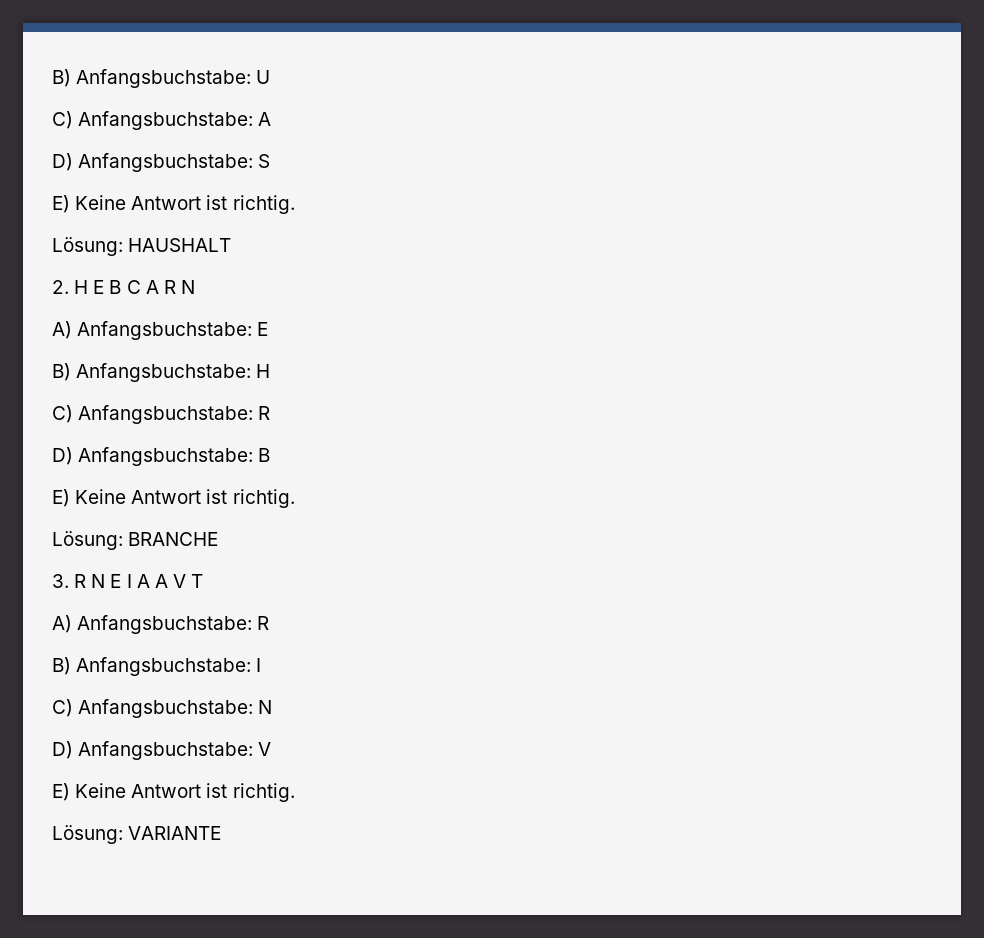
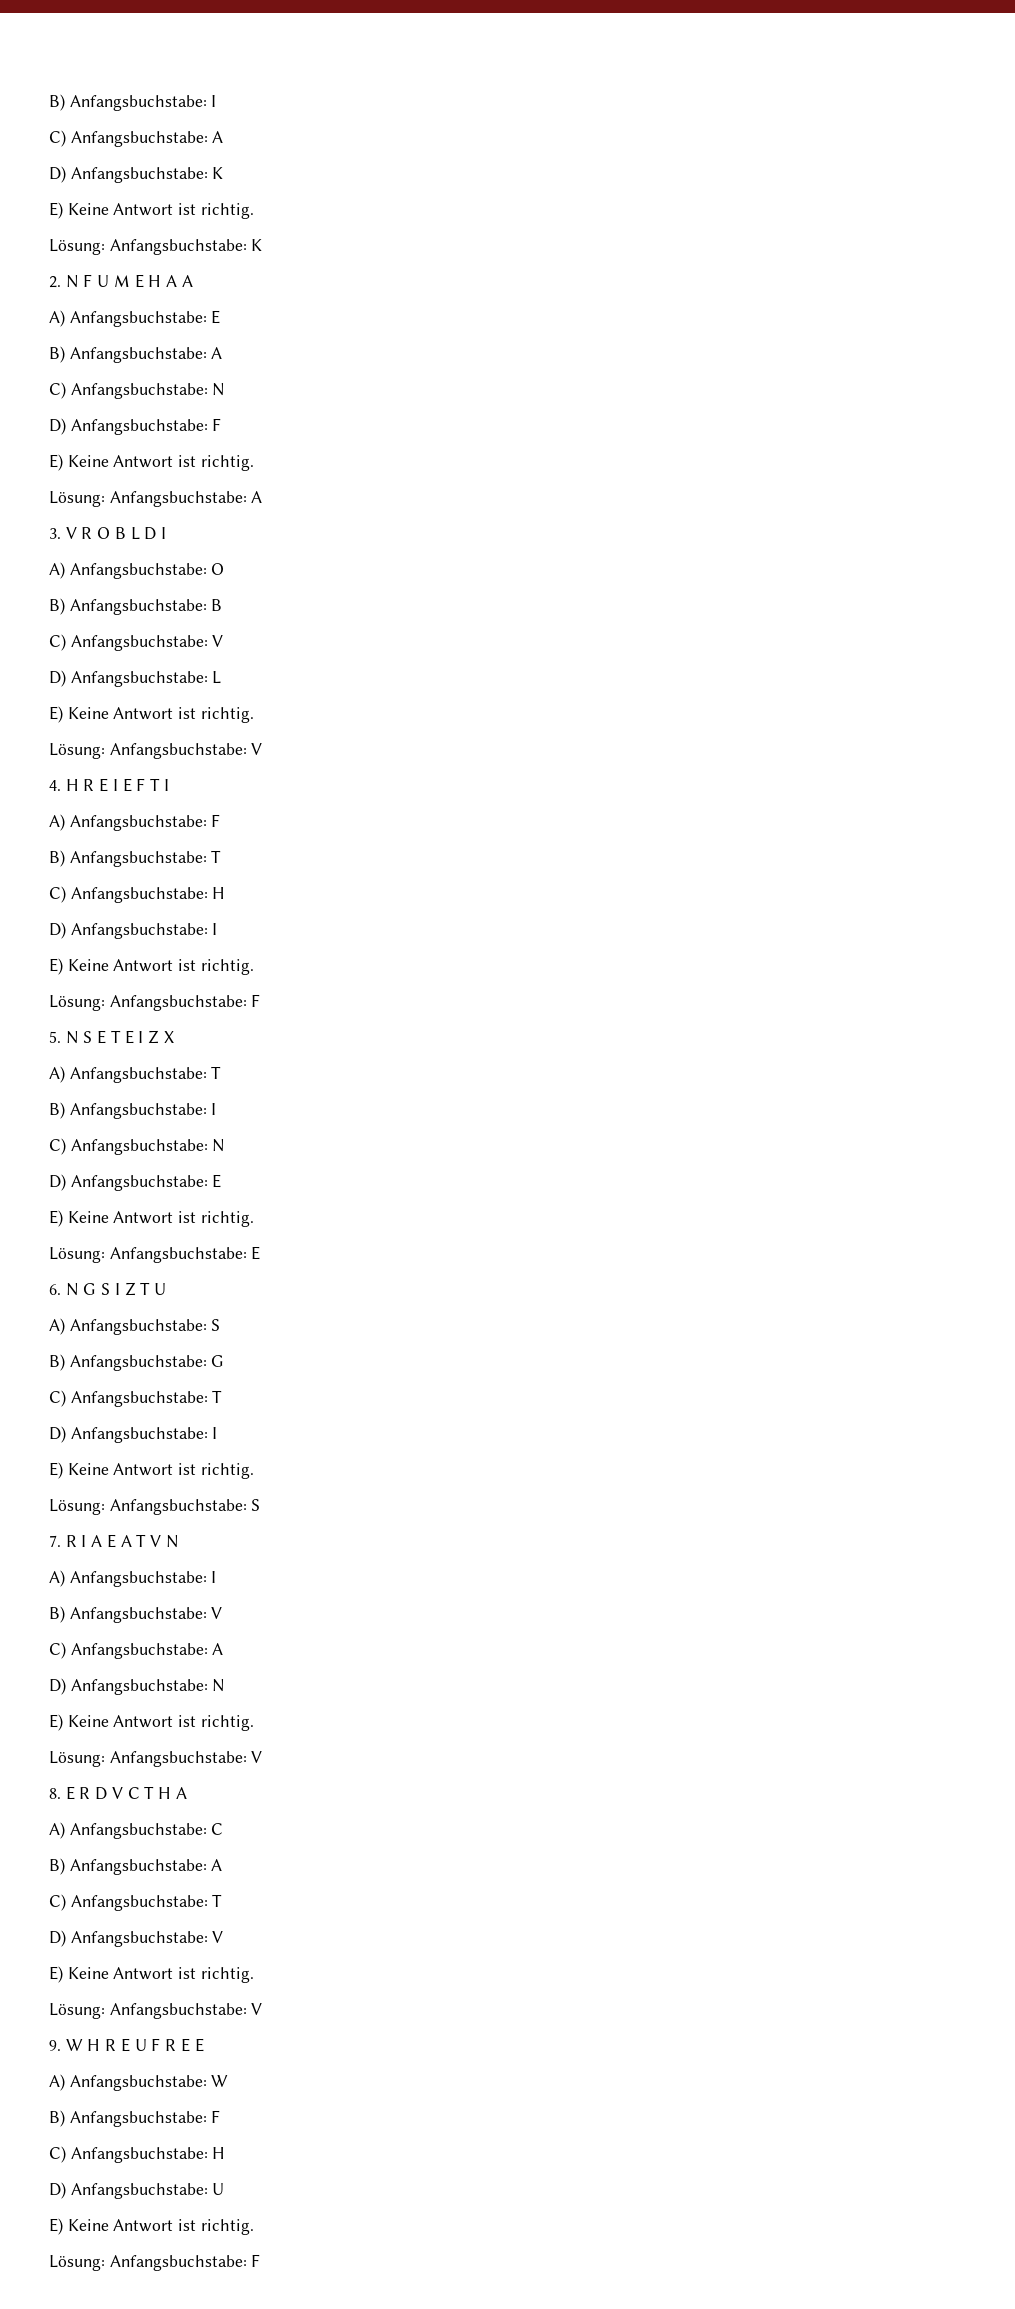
[52,69,271,88] [52,111,272,130] [52,153,271,172] [52,195,295,214] [52,237,232,256] B) Anfangsbuchstabe: U // C) Anfangsbuchstabe: A // D) Anfangsbuchstabe: S // E) Keine Antwort ist richtig. // Lösung: HAUSHALT -> [49,94,217,111] [49,130,224,147] [49,166,224,183] [49,202,254,219] [49,239,263,255] B) Anfangsbuchstabe: I // C) Anfangsbuchstabe: A // D) Anfangsbuchstabe: K // E) Keine Antwort ist richtig. // Lösung: Anfangsbuchstabe: K
[74,280,195,294] H E B C A R N -> [65,274,193,288] N F U M E H A A
[256,364,271,378] [52,405,271,424] [52,447,271,466] [52,489,295,508] [52,531,219,550] H // C) Anfangsbuchstabe: R // D) Anfangsbuchstabe: B // E) Keine Antwort ist richtig. // Lösung: BRANCHE -> [211,347,223,359] [49,382,226,399] [49,418,222,435] [49,454,254,471] [49,491,263,507] A // C) Anfangsbuchstabe: N // D) Anfangsbuchstabe: F // E) Keine Antwort ist richtig. // Lösung: Anfangsbuchstabe: A
[74,574,204,588] [52,615,270,634] R N E I A A V T // A) Anfangsbuchstabe: R -> [65,527,167,540] [49,562,225,579] [49,598,223,615] [49,634,224,651] [49,670,222,687] [49,706,254,723] [49,743,263,759] [49,778,169,792] [49,814,221,831] [49,850,222,867] [49,886,226,903] [49,922,218,939] [49,958,254,975] [49,994,261,1011] [49,1030,174,1044] [49,1066,222,1083] V R O B L D I // A) Anfangsbuchstabe: O // B) Anfangsbuchstabe: B // C) Anfangsbuchstabe: V // D) Anfangsbuchstabe: L // E) Keine Antwort ist richtig. // Lösung: Anfangsbuchstabe: V // 4. H R E I E F T I // A) Anfangsbuchstabe: F // B) Anfangsbuchstabe: T // C) Anfangsbuchstabe: H // D) Anfangsbuchstabe: I // E) Keine Antwort ist richtig. // Lösung: Anfangsbuchstabe: F // 5. N S E T E I Z X // A) Anfangsbuchstabe: T
(273, 707) none -> [49,1174,222,1191] [49,1210,254,1227] [49,1246,261,1263] [49,1282,167,1296] [49,1318,221,1335] [49,1354,225,1371] [49,1390,223,1407] [49,1426,218,1443] [49,1462,254,1479] [49,1499,261,1515] [49,1534,179,1548] [49,1570,217,1587] [49,1606,223,1623] [49,1642,224,1659] [49,1678,226,1695] [49,1714,254,1731] [49,1751,263,1767] [49,1786,187,1800] [49,1822,224,1839] [49,1858,223,1875] [49,1894,223,1911] // D) Anfangsbuchstabe: E // E) Keine Antwort ist richtig. // Lösung: Anfangsbuchstabe: E // 6. N G S I Z T U // A) Anfangsbuchstabe: S // B) Anfangsbuchstabe: G // C) Anfangsbuchstabe: T // D) Anfangsbuchstabe: I // E) Keine Antwort ist richtig. // Lösung: Anfangsbuchstabe: S // 7. R I A E A T V N // A) Anfangsbuchstabe: I // B) Anfangsbuchstabe: V // C) Anfangsbuchstabe: A // D) Anfangsbuchstabe: N // E) Keine Antwort ist richtig. // Lösung: Anfangsbuchstabe: V // 8. E R D V C T H A // A) Anfangsbuchstabe: C // B) Anfangsbuchstabe: A // C) Anfangsbuchstabe: T
[128,826,222,840] VARIANTE -> [109,2003,263,2019] [49,2038,204,2052] [49,2074,229,2091] [49,2110,221,2127] [49,2146,226,2163] [49,2182,225,2199] [49,2218,254,2235] [49,2254,261,2271] Anfangsbuchstabe: V // 9. W H R E U F R E E // A) Anfangsbuchstabe: W // B) Anfangsbuchstabe: F // C) Anfangsbuchstabe: H // D) Anfangsbuchstabe: U // E) Keine Antwort ist richtig. // Lösung: Anfangsbuchstabe: F

